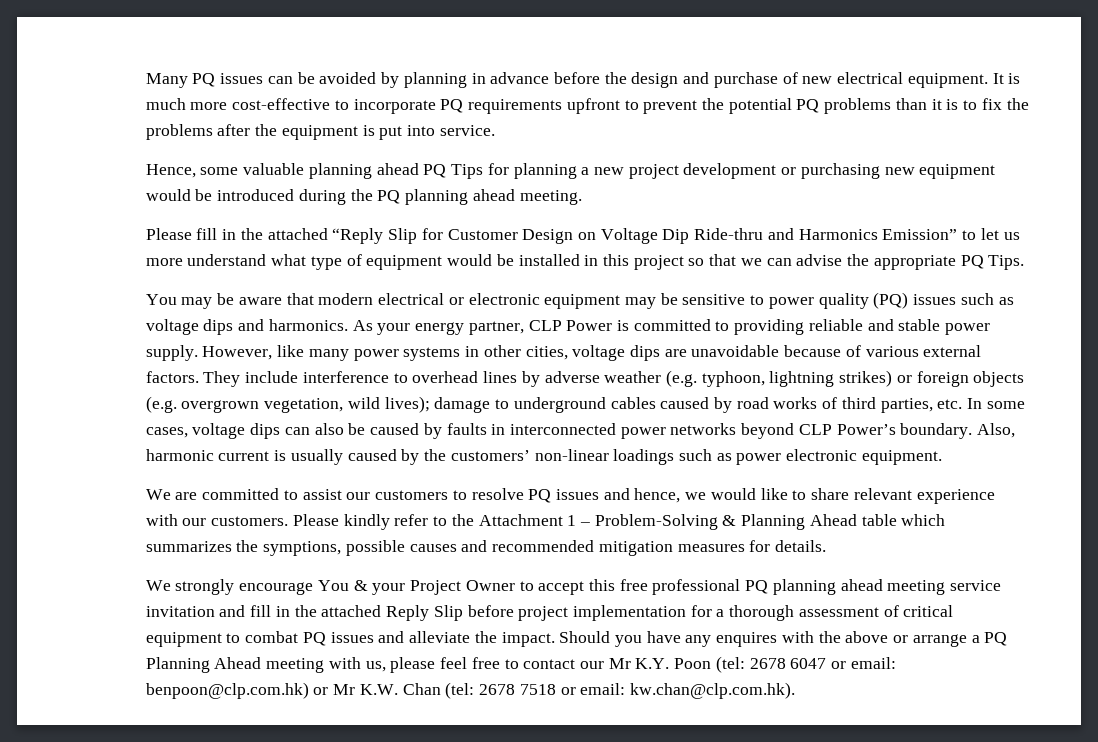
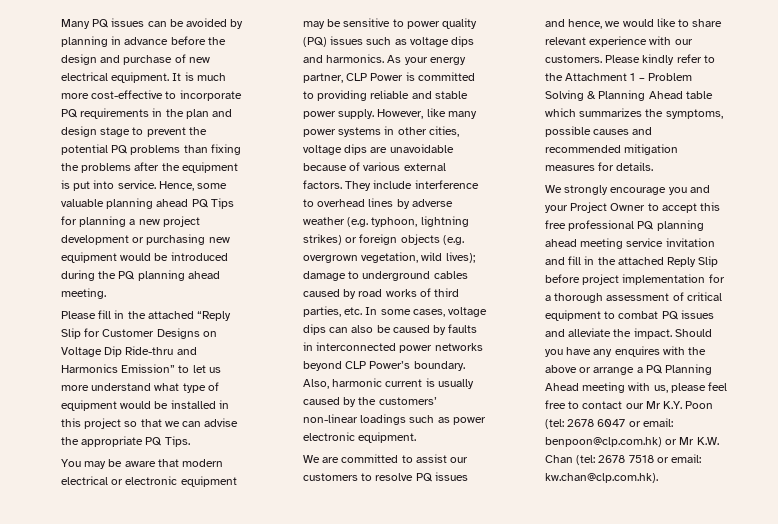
[566,98,620,114] upfront -> [152,108,232,119] [60,126,131,137] in the plan and design stage
[931,98,1002,110] it is to fix -> [210,144,241,155] fixing
(495, 130) // -> (156, 184) none
[522,229,574,244] Design -> [156,328,200,339] Designs
[594,514,718,530] Problem-Solving -> [647,73,692,81] [544,90,584,101] Problem Solving
[263,541,342,556] symptions, -> [665,109,723,119] symptoms,
[317,580,368,591] You & -> [668,185,710,195] you and

